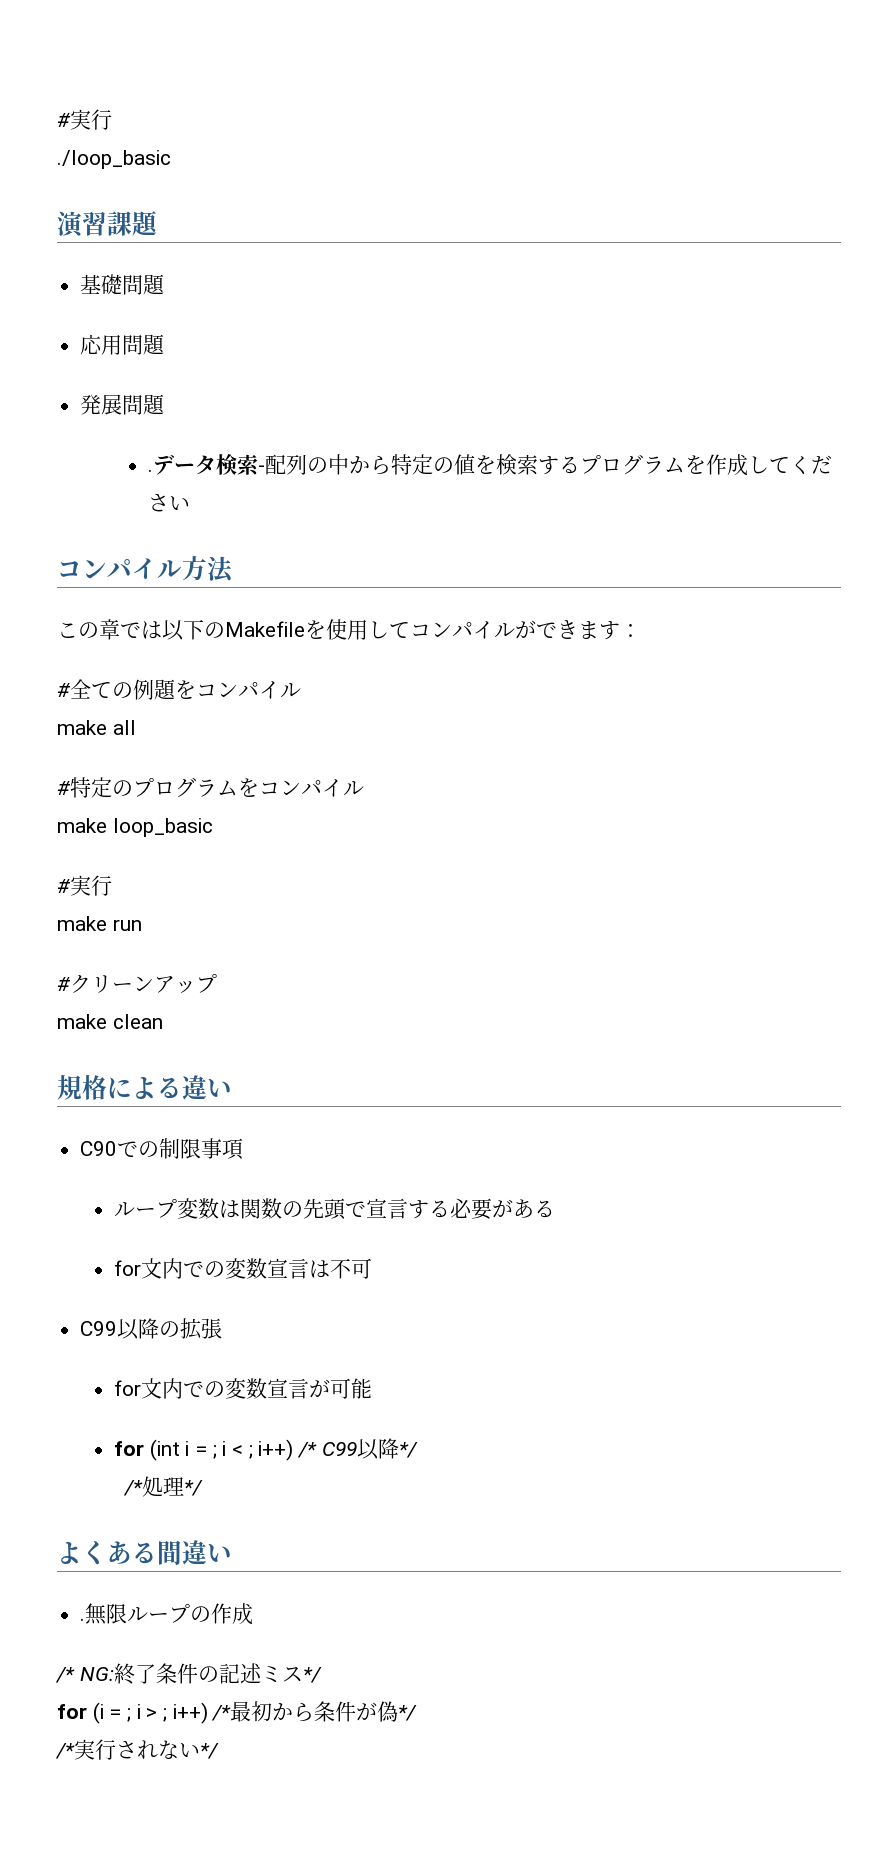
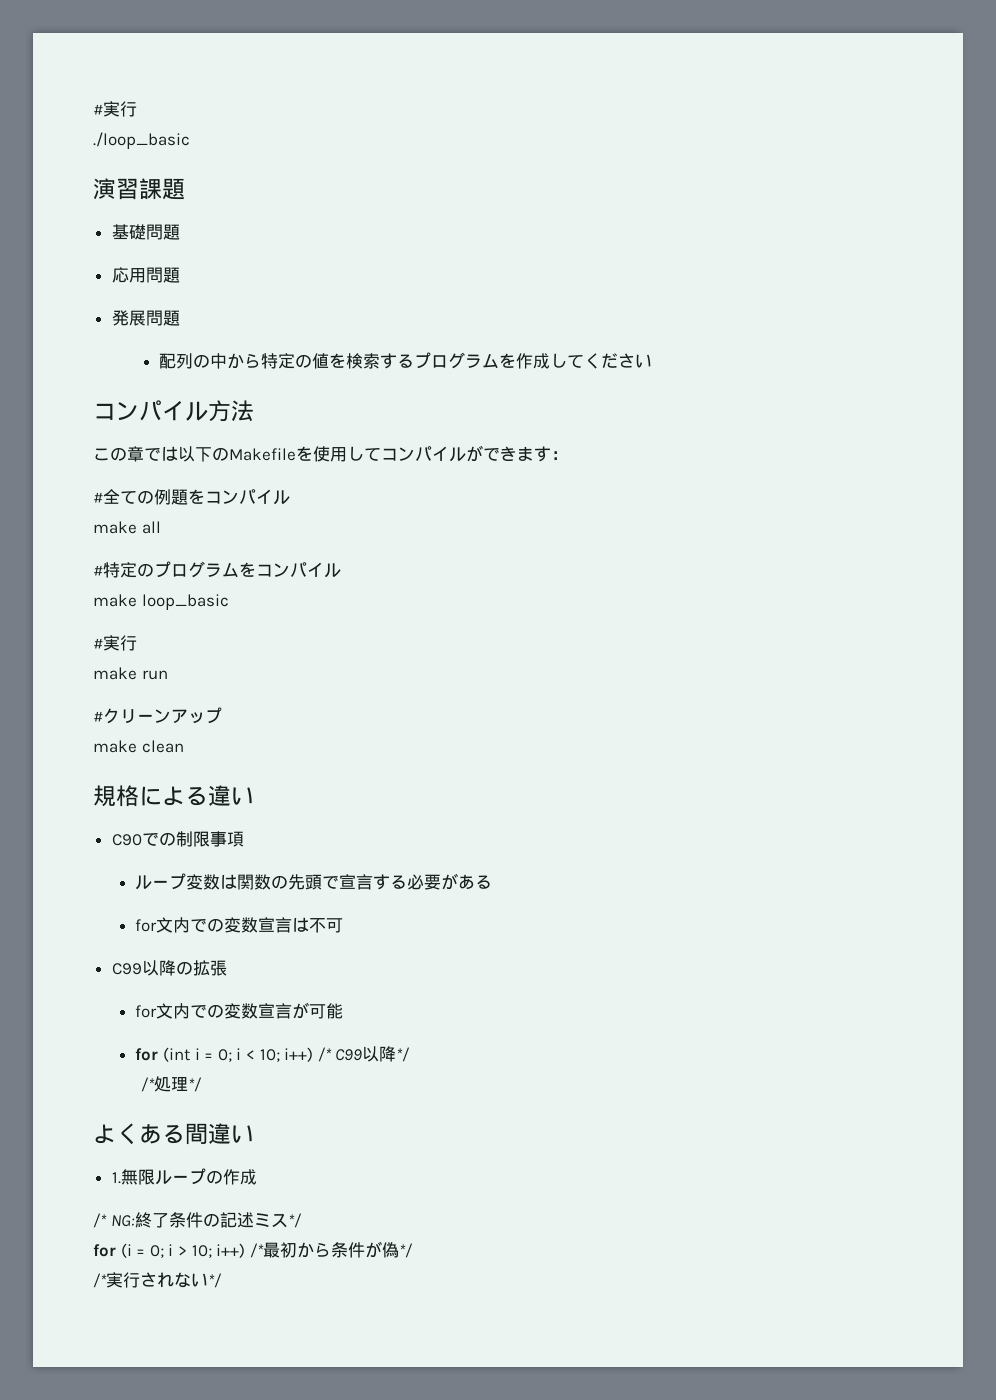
[147,454,265,476] .データ検索- -> (180, 318) none
[212,1445,217,1459] ; -> [217,1049,232,1062] 0;
[248,1445,253,1459] ; -> [259,1049,280,1062] 10;
[80,1618,86,1621] . -> [111,1172,121,1184] 1.
[127,1708,132,1722] ; -> [149,1245,164,1258] 0;
[163,1708,168,1722] ; -> [191,1245,212,1258] 10;

